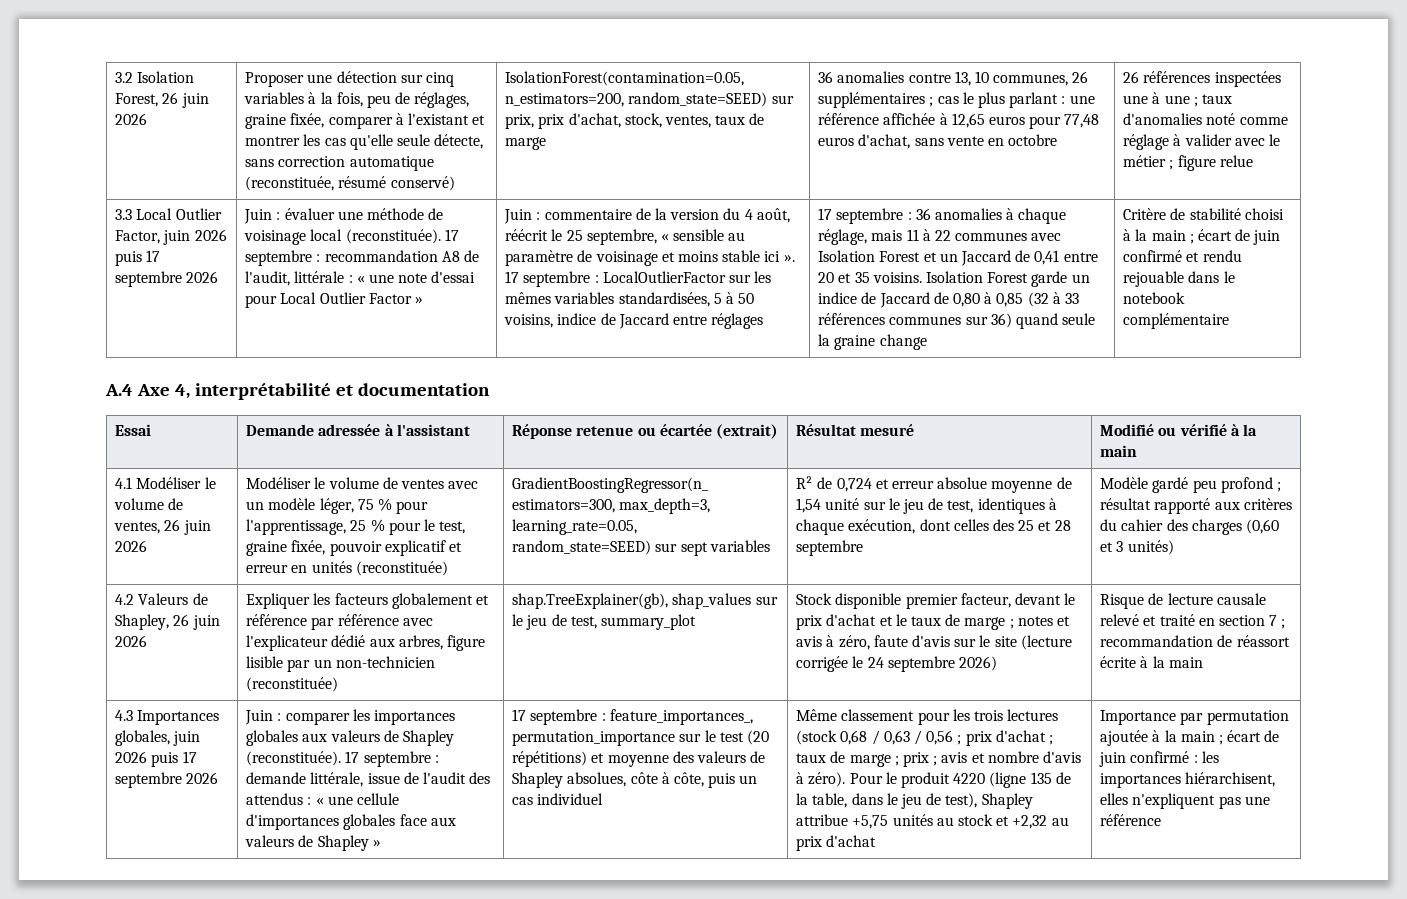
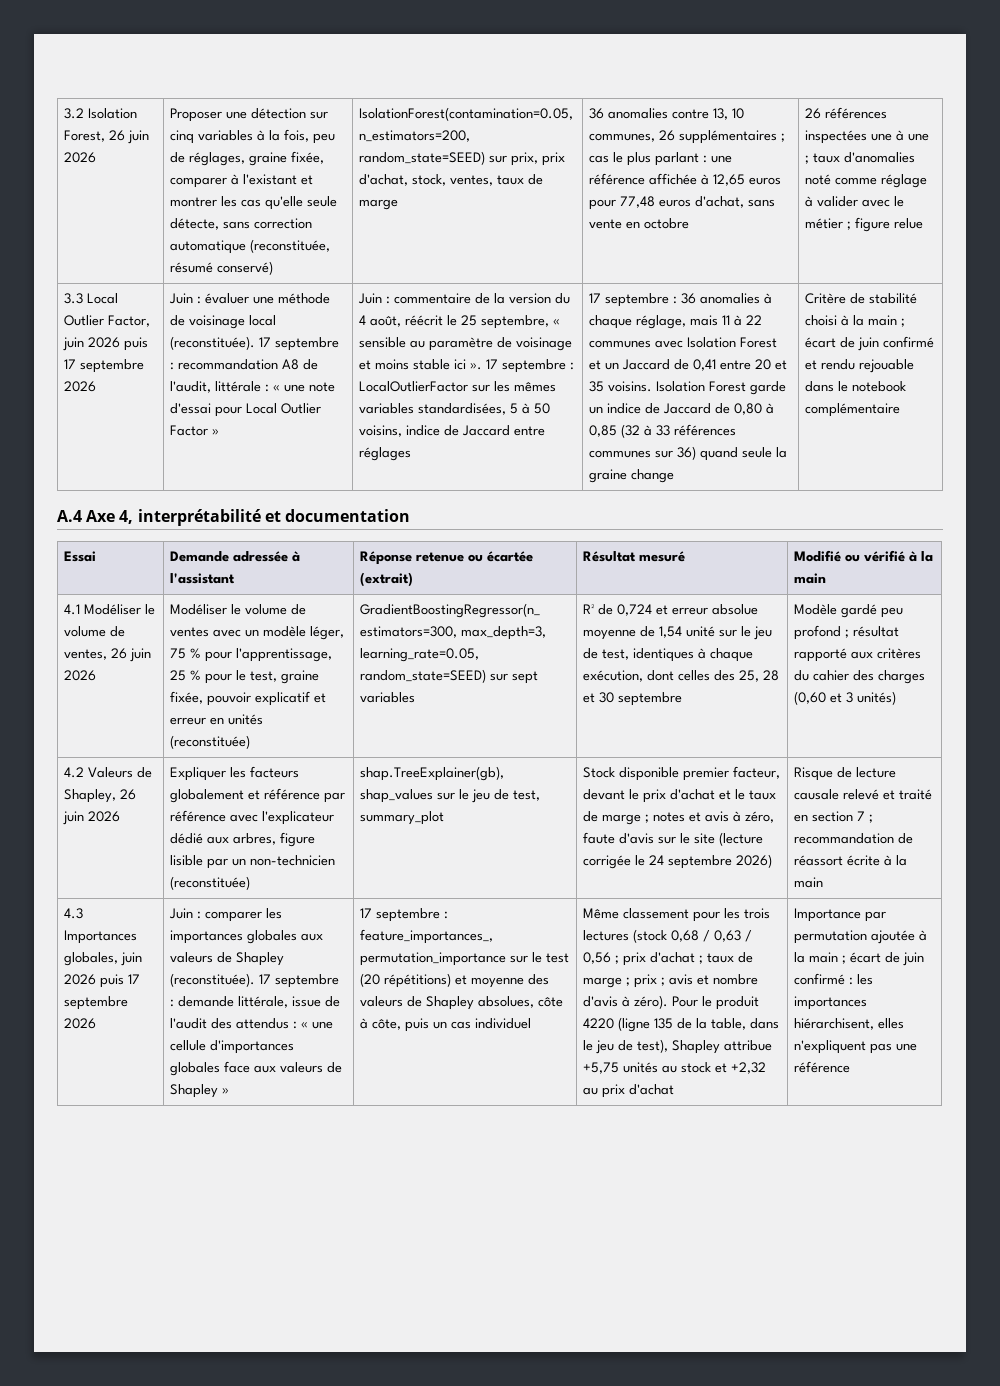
[1018,520,1071,531] 25 et 28 -> [739,670,780,682] [583,692,615,703] 25, 28 et 30

